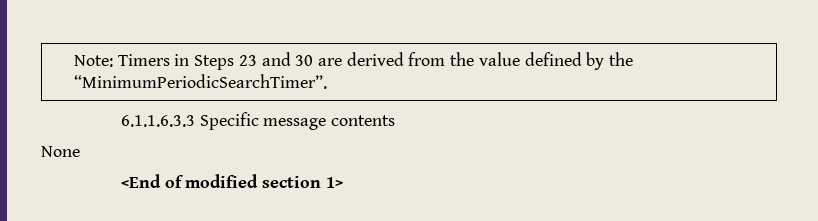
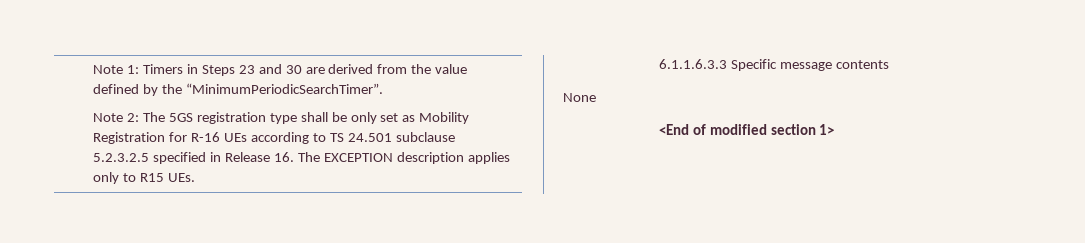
[73,55,113,67] Note: -> [93,65,140,74] Note 1:
(327, 81) none -> [93,112,470,124] [93,132,455,144] [93,152,510,164] [93,172,195,184] // Note 2: The 5GS registration type shall be only set as Mobility Registration for R-16 UEs according to TS 24.501 subclause 5.2.3.2.5 specified in Release 16. The EXCEPTION description applies only to R15 UEs.

